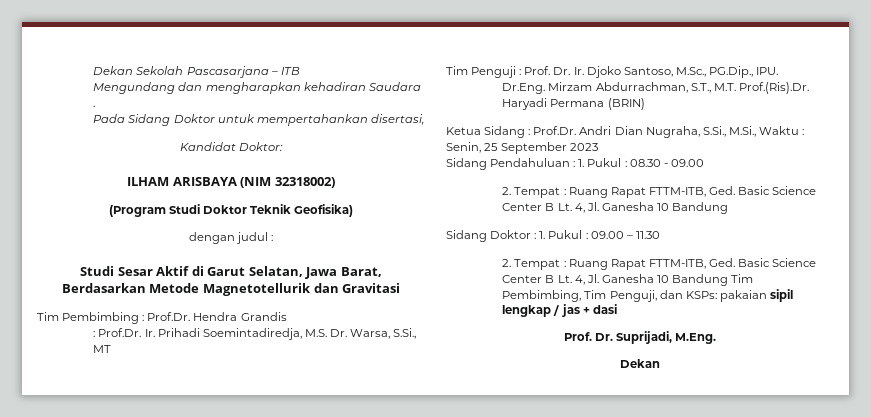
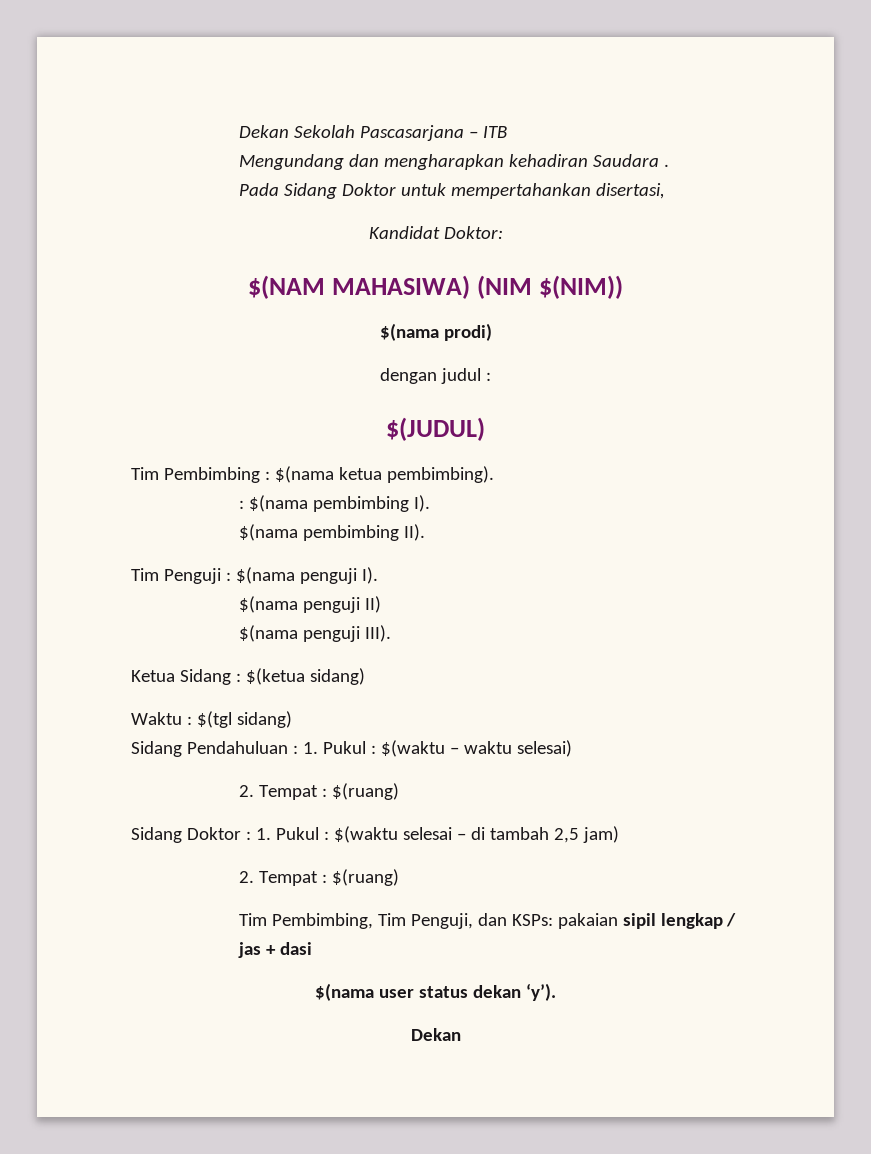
[127,177,335,188] [108,204,354,217] [188,232,274,244] [80,266,382,279] [61,283,401,296] [37,312,287,324] [93,328,417,340] [93,345,112,353] [446,66,779,78] [502,82,809,94] [502,98,645,110] [446,126,805,138] [446,142,599,154] ILHAM ARISBAYA (NIM 32318002) // (Program Studi Doktor Teknik Geofisika) // dengan judul : // Studi Sesar Aktif di Garut Selatan, Jawa Barat, Berdasarkan Metode Magnetotellurik dan Gravitasi // Tim Pembimbing : Prof.Dr. Hendra Grandis // : Prof.Dr. Ir. Prihadi Soemintadiredja, M.S. Dr. Warsa, S.Si., MT // Tim Penguji : Prof. Dr. Ir. Djoko Santoso, M.Sc., PG.Dip., IPU. // Dr.Eng. Mirzam Abdurrachman, S.T., M.T. Prof.(Ris).Dr. Haryadi Permana (BRIN) // Ketua Sidang : Prof.Dr. Andri Dian Nugraha, S.Si., M.Si., Waktu : Senin, 25 September 2023 -> [247,275,624,299] [379,323,492,341] [380,368,491,384] [386,417,485,441] [131,466,494,483] [238,495,430,512] [238,524,425,541] [131,567,378,584] [238,596,381,613] [238,625,391,642] [131,668,365,685] [131,711,292,728] $(NAM MAHASIWA) (NIM $(NIM)) // $(nama prodi) // dengan judul : // $(JUDUL) // Tim Pembimbing : $(nama ketua pembimbing). // : $(nama pembimbing I). // $(nama pembimbing II). // Tim Penguji : $(nama penguji I). // $(nama penguji II) // $(nama penguji III). // Ketua Sidang : $(ketua sidang) // Waktu : $(tgl sidang)
[629,159,704,167] [502,186,817,198] [502,202,729,214] 08.30 - 09.00 // 2. Tempat : Ruang Rapat FTTM-ITB, Ged. Basic Science Center B Lt. 4, Jl. Ganesha 10 Bandung -> [380,740,572,757] [238,783,399,800] $(waktu – waktu selesai) // 2. Tempat : $(ruang)
[590,231,660,239] [502,258,817,270] [502,274,729,286] 09.00 – 11.30 // 2. Tempat : Ruang Rapat FTTM-ITB, Ged. Basic Science Center B Lt. 4, Jl. Ganesha 10 Bandung -> [333,826,619,843] [238,869,399,886] $(waktu selesai – di tambah 2,5 jam) // 2. Tempat : $(ruang) //
[563,331,717,344] Prof. Dr. Suprijadi, M.Eng. -> [315,983,556,1001] $(nama user status dekan ‘y’).

